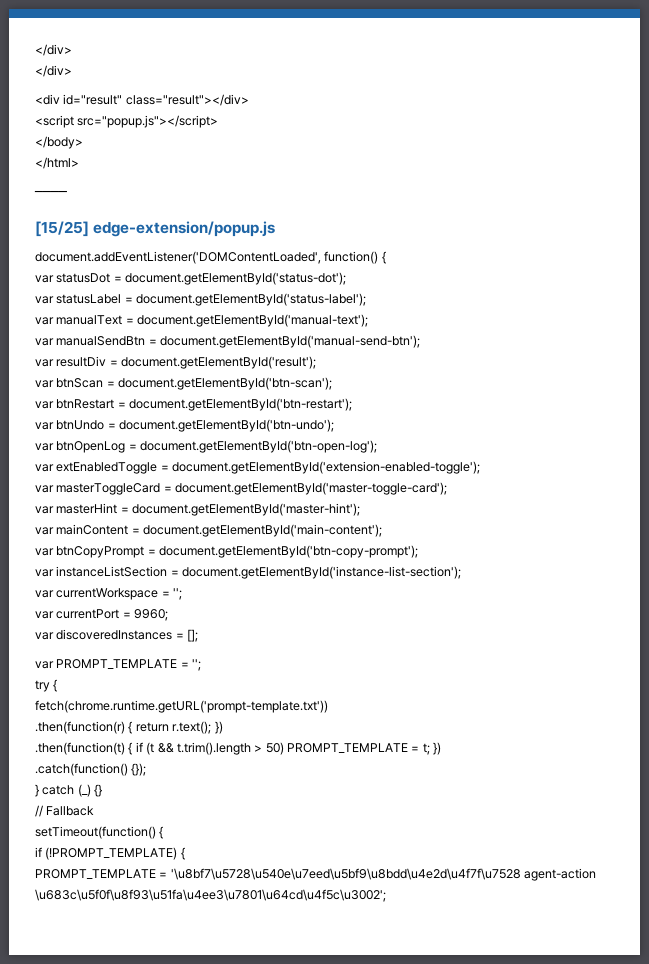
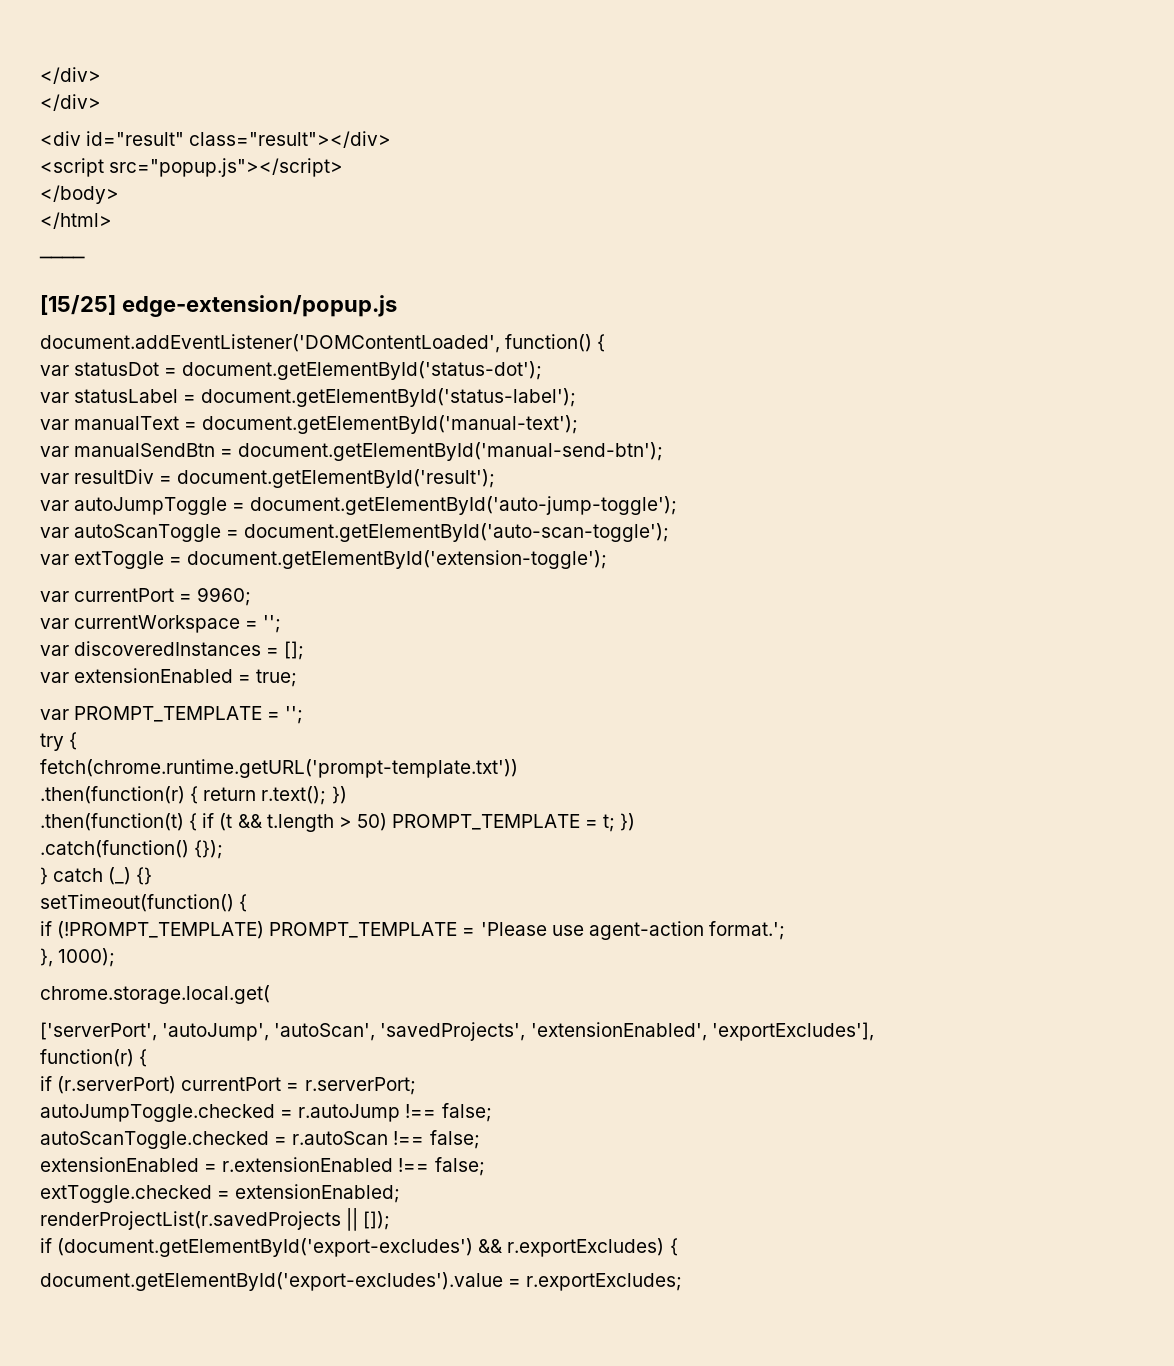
[56,377,333,390] [35,398,353,411] [35,419,335,432] [35,440,378,453] [35,461,481,474] [35,482,448,495] [35,503,361,516] [35,524,383,537] [35,545,419,558] [35,566,462,579] btnScan = document.getElementById('btn-scan'); // var btnRestart = document.getElementById('btn-restart'); // var btnUndo = document.getElementById('btn-undo'); // var btnOpenLog = document.getElementById('btn-open-log'); // var extEnabledToggle = document.getElementById('extension-enabled-toggle'); // var masterToggleCard = document.getElementById('master-toggle-card'); // var masterHint = document.getElementById('master-hint'); // var mainContent = document.getElementById('main-content'); // var btnCopyPrompt = document.getElementById('btn-copy-prompt'); // var instanceListSection = document.getElementById('instance-list-section'); -> [74,496,678,515] [40,523,670,542] [40,550,608,569] [40,587,252,606] autoJumpToggle = document.getElementById('auto-jump-toggle'); // var autoScanToggle = document.getElementById('auto-scan-toggle'); // var extToggle = document.getElementById('extension-toggle'); // var currentPort = 9960;
[35,609,169,621] // var currentPort = 9960; -> (282, 624) none
(199, 635) none -> [40,668,298,687] // var extensionEnabled = true;
[176,742,251,755] t.trim().length -> [266,814,334,832] t.length
[35,805,95,817] // // Fallback -> (153, 876) none
[180,847,185,860] [35,868,597,881] [35,889,386,902] { // PROMPT_TEMPLATE = '\u8bf7\u5728\u540e\u7eed\u5bf9\u8bdd\u4e2d\u4f7f\u7528 agent-action \u683c\u5f0f\u8f93\u51fa\u4ee3\u7801\u64cd\u4f5c\u3002'; -> [269,921,785,940] [40,948,116,967] [40,985,270,1004] [40,1022,874,1041] [40,1049,148,1067] [40,1076,416,1095] [40,1103,492,1122] [40,1130,480,1149] [40,1157,485,1176] [40,1184,401,1203] [40,1208,391,1231] [40,1238,678,1257] [40,1272,683,1291] PROMPT_TEMPLATE = 'Please use agent-action format.'; // }, 1000); // chrome.storage.local.get( // ['serverPort', 'autoJump', 'autoScan', 'savedProjects', 'extensionEnabled', 'exportExcludes'], // function(r) { // if (r.serverPort) currentPort = r.serverPort; // autoJumpToggle.checked = r.autoJump !== false; // autoScanToggle.checked = r.autoScan !== false; // extensionEnabled = r.extensionEnabled !== false; // extToggle.checked = extensionEnabled; // renderProjectList(r.savedProjects || []); // if (document.getElementById('export-excludes') && r.exportExcludes) { // document.getElementById('export-excludes').value = r.exportExcludes;

